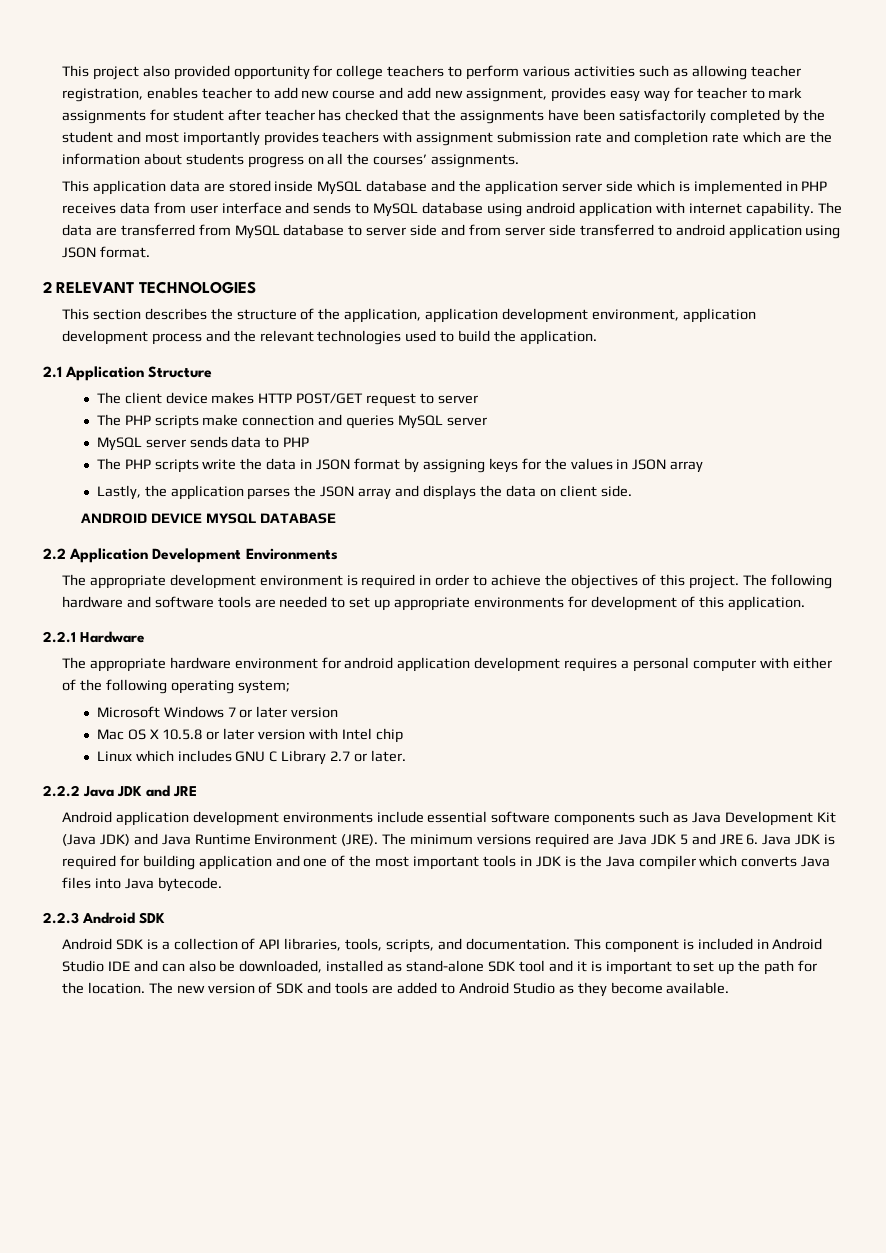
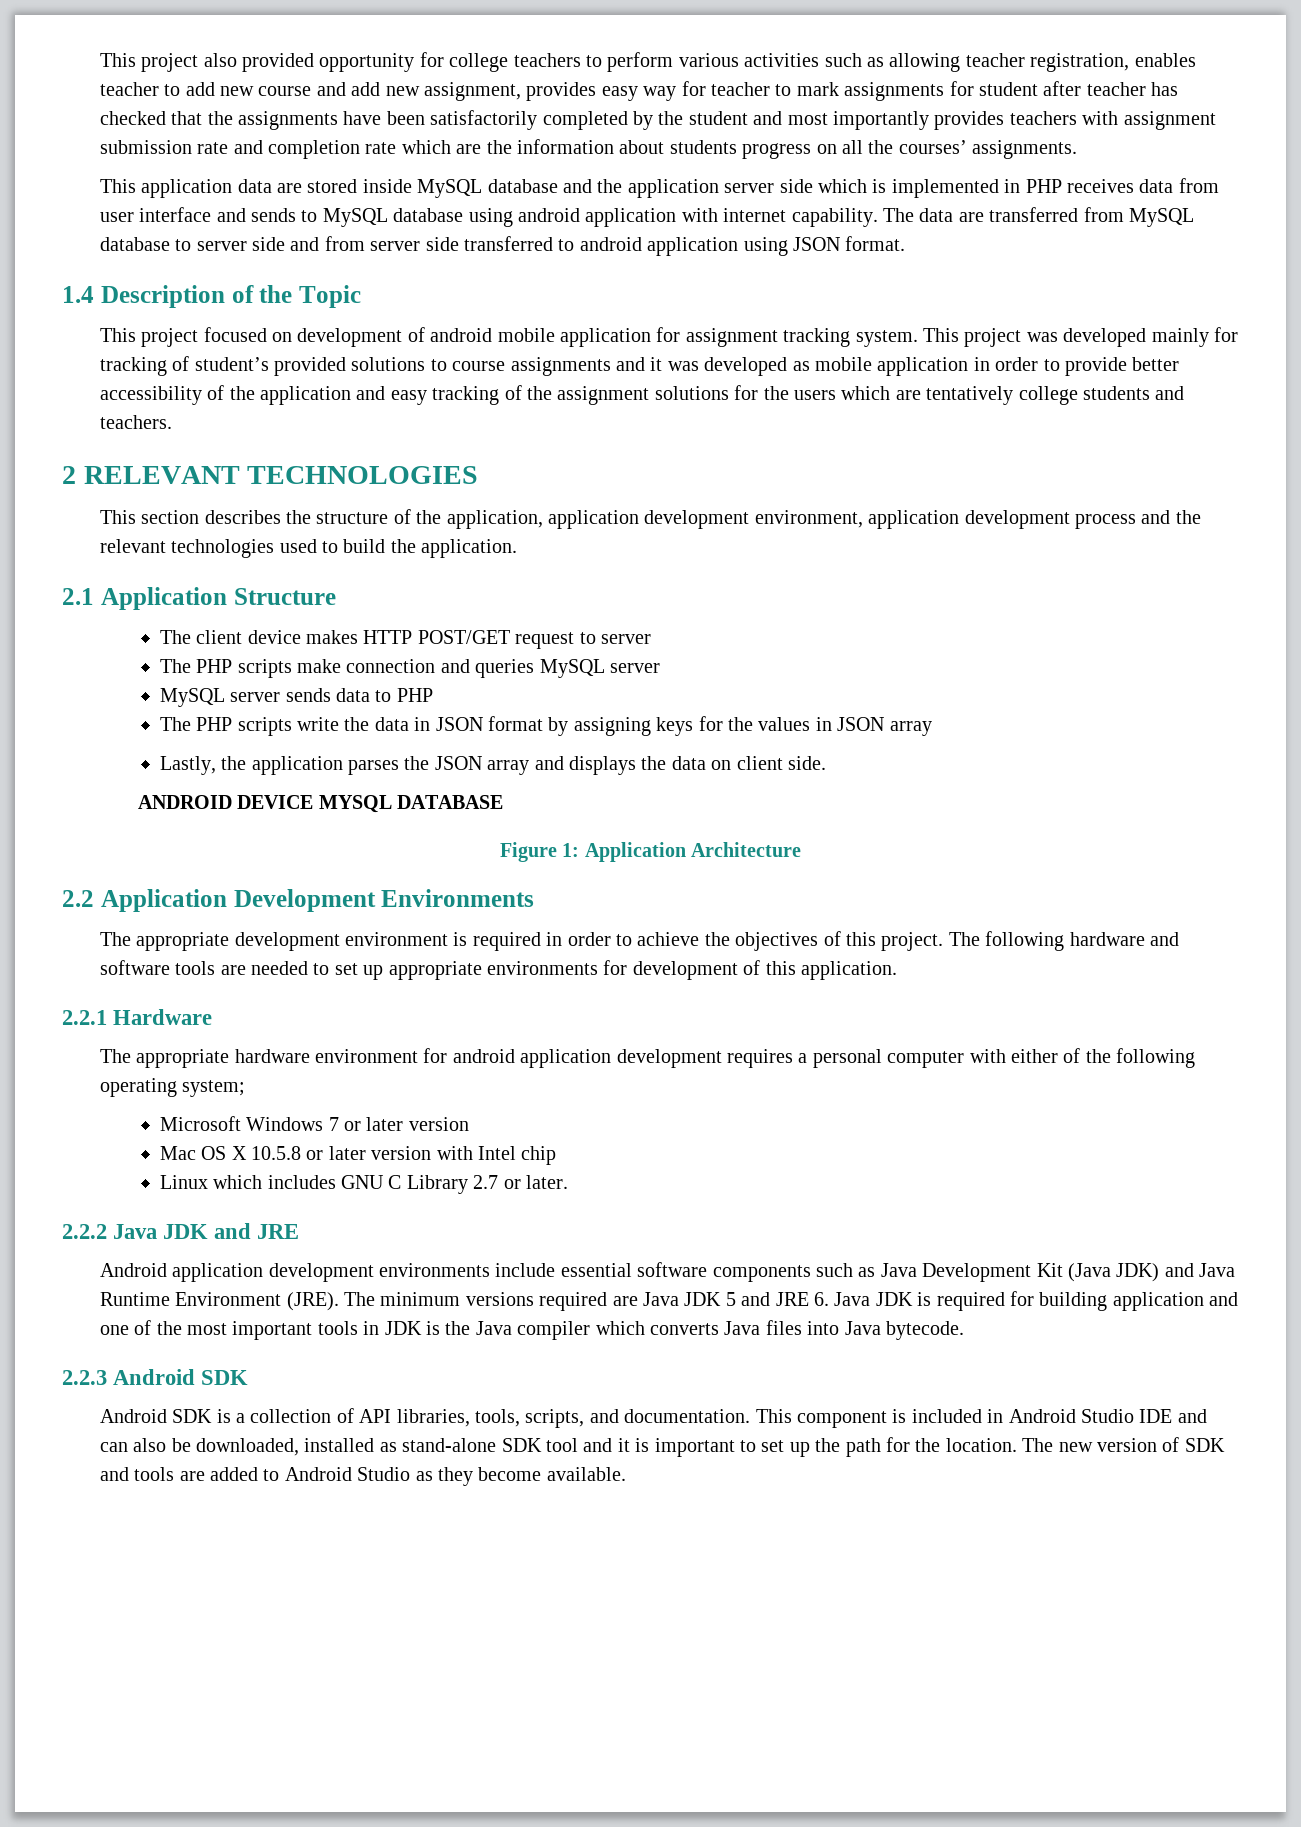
(150, 252) none -> [62,285,361,308] [99,327,1239,347] [99,356,1180,376] [99,385,1185,405] [99,415,172,429] // 1.4 Description of the Topic // This project focused on development of android mobile application for assignment tracking system. This project was developed mainly for tracking of student’s provided solutions to course assignments and it was developed as mobile application in order to provide better accessibility of the application and easy tracking of the assignment solutions for the users which are tentatively college students and teachers.
(336, 518) none -> [499,842,802,862] // Figure 1: Application Architecture

